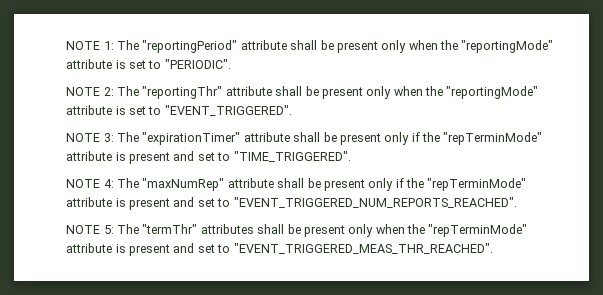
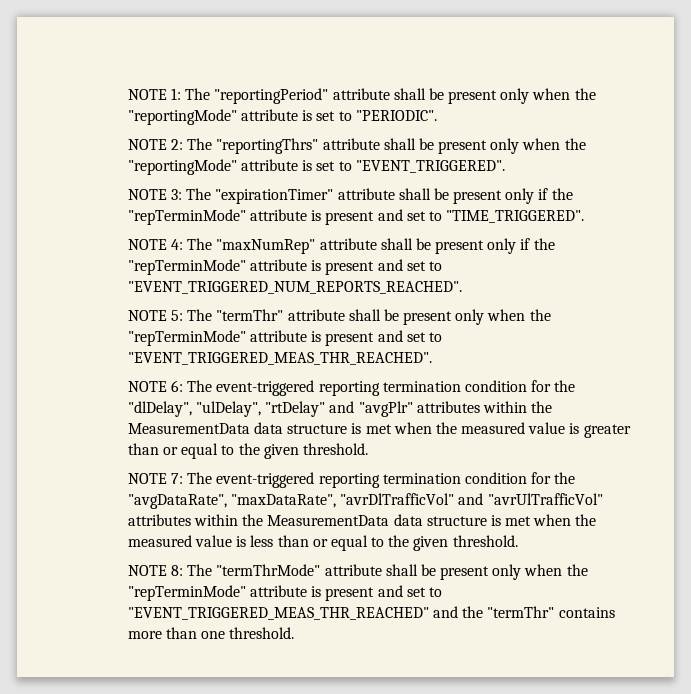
[142,86,223,99] "reportingThr" -> [216,138,319,154] "reportingThrs"
[200,224,254,234] attributes -> [287,309,345,321] attribute
(493, 248) none -> [127,380,576,396] [127,401,553,417] [127,422,631,438] [127,443,368,459] [127,472,576,488] [127,493,603,509] [127,514,597,526] [127,535,518,551] [127,564,588,580] [127,585,442,601] [127,606,615,620] [127,627,295,639] // NOTE 6: The event-triggered reporting termination condition for the "dlDelay", "ulDelay", "rtDelay" and "avgPlr" attributes within the MeasurementData data structure is met when the measured value is greater than or equal to the given threshold. // NOTE 7: The event-triggered reporting termination condition for the "avgDataRate", "maxDataRate", "avrDlTrafficVol" and "avrUlTrafficVol" attributes within the MeasurementData data structure is met when the measured value is less than or equal to the given threshold. // NOTE 8: The "termThrMode" attribute shall be present only when the "repTerminMode" attribute is present and set to "EVENT_TRIGGERED_MEAS_THR_REACHED" and the "termThr" contains more than one threshold.

